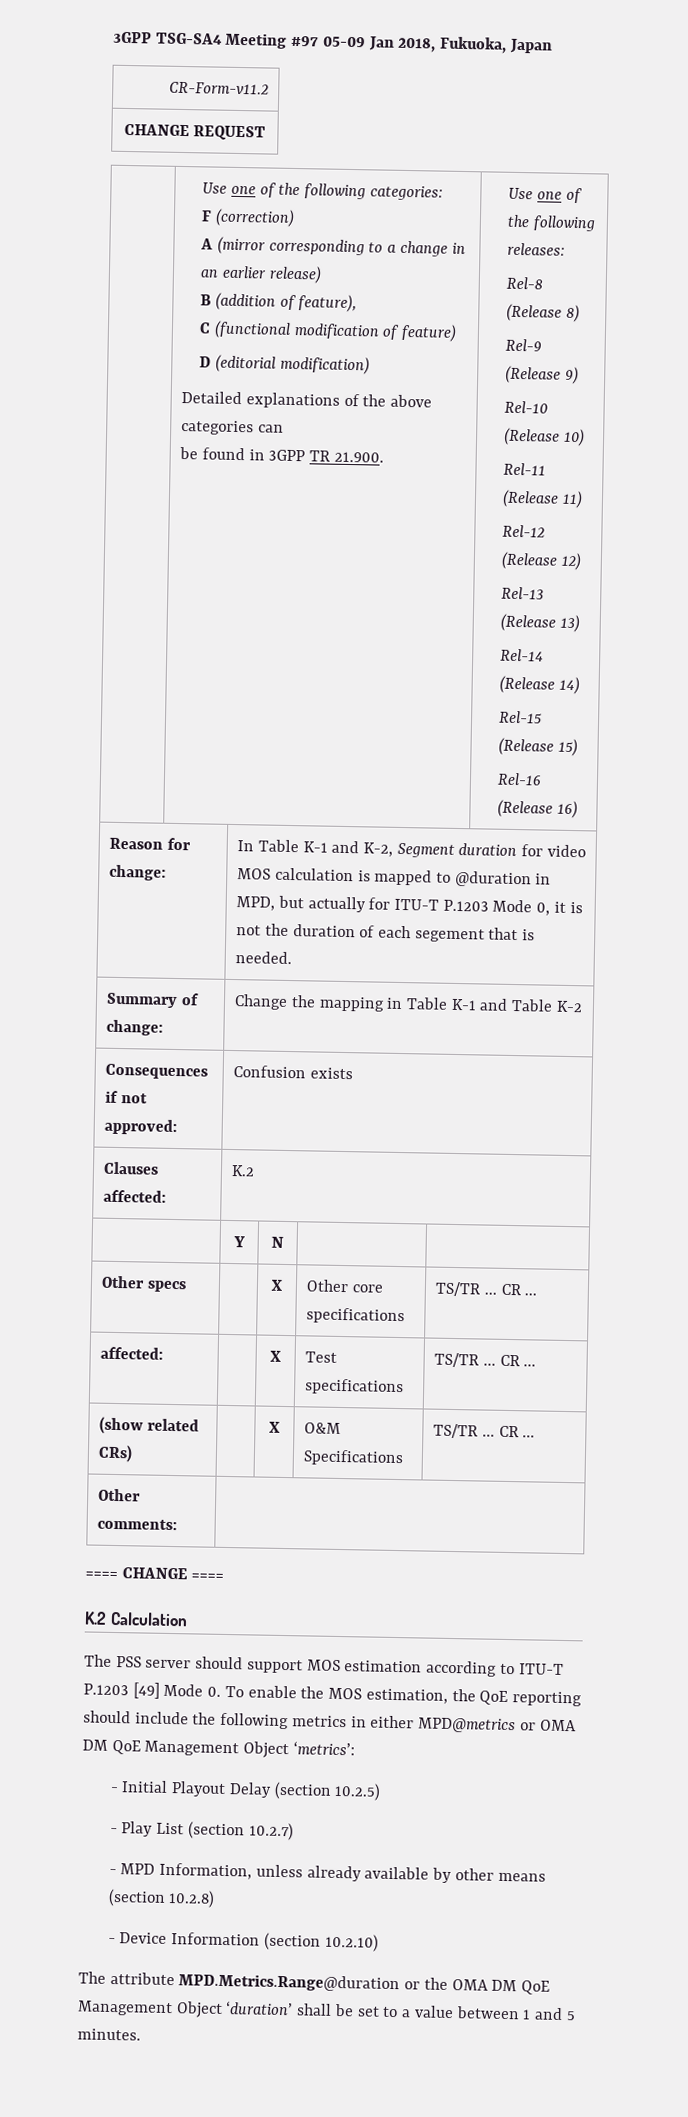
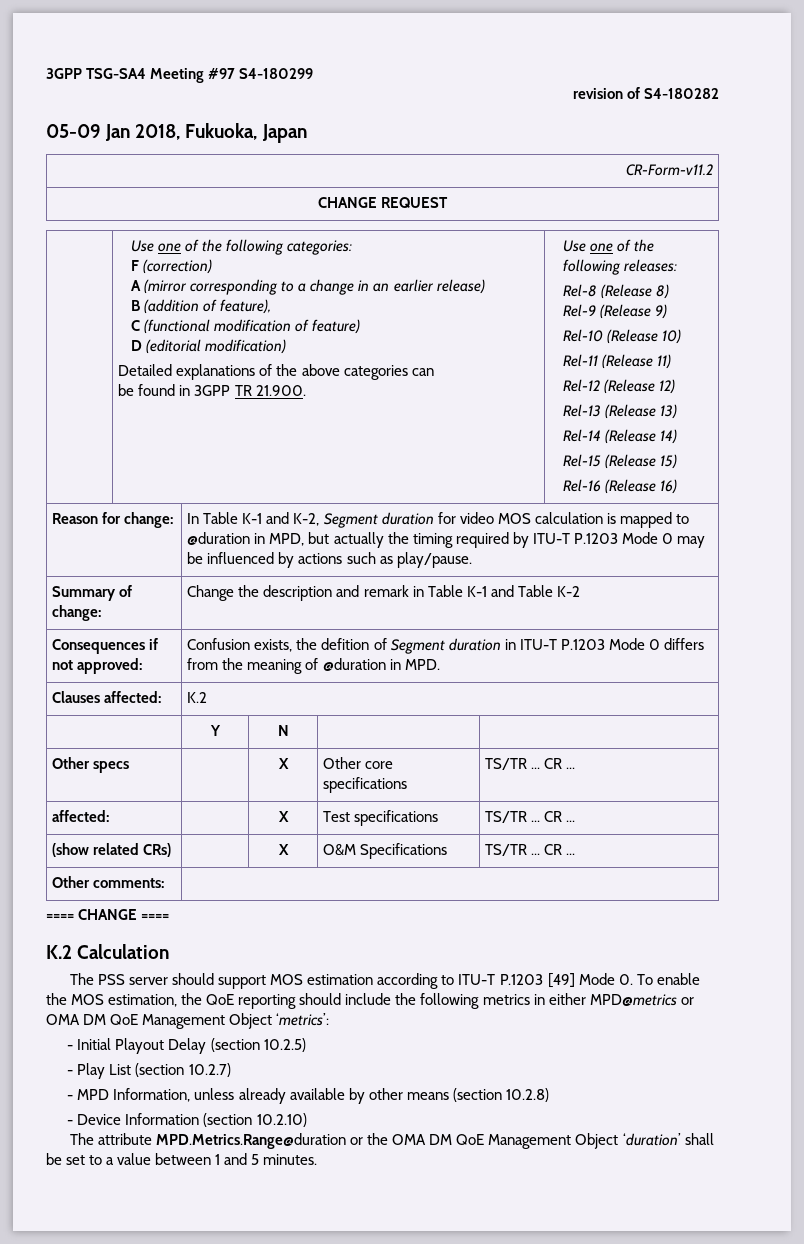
(320, 41) none -> [239,68,314,79] [572,87,719,99] S4-180299 // revision of S4-180282 //
[368,897,583,916] [236,923,536,943] [235,951,293,965] for ITU-T P.1203 Mode 0, it is not the duration of each segement that is needed. -> [387,532,705,548] [187,552,472,568] the timing required by ITU-T P.1203 Mode 0 may be influenced by actions such as play/pause.
[318,996,385,1012] mapping -> [263,585,409,601] description and remark
[309,1067,353,1080] exists -> [254,638,704,654] [187,658,440,674] exists, the defition of Segment duration in ITU-T P.1203 Mode 0 differs from the meaning of @duration in MPD.

